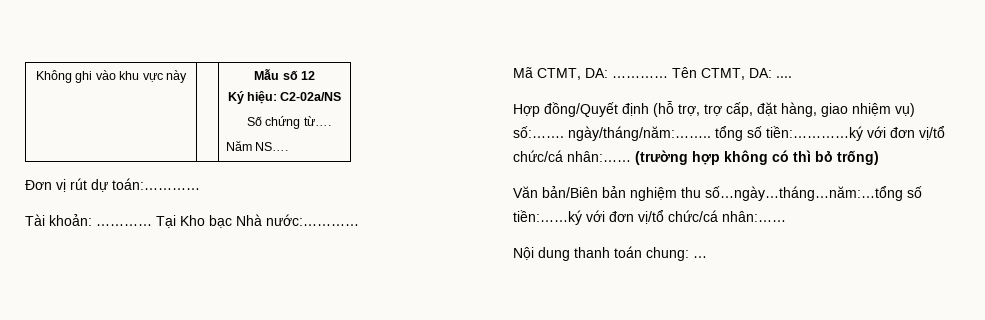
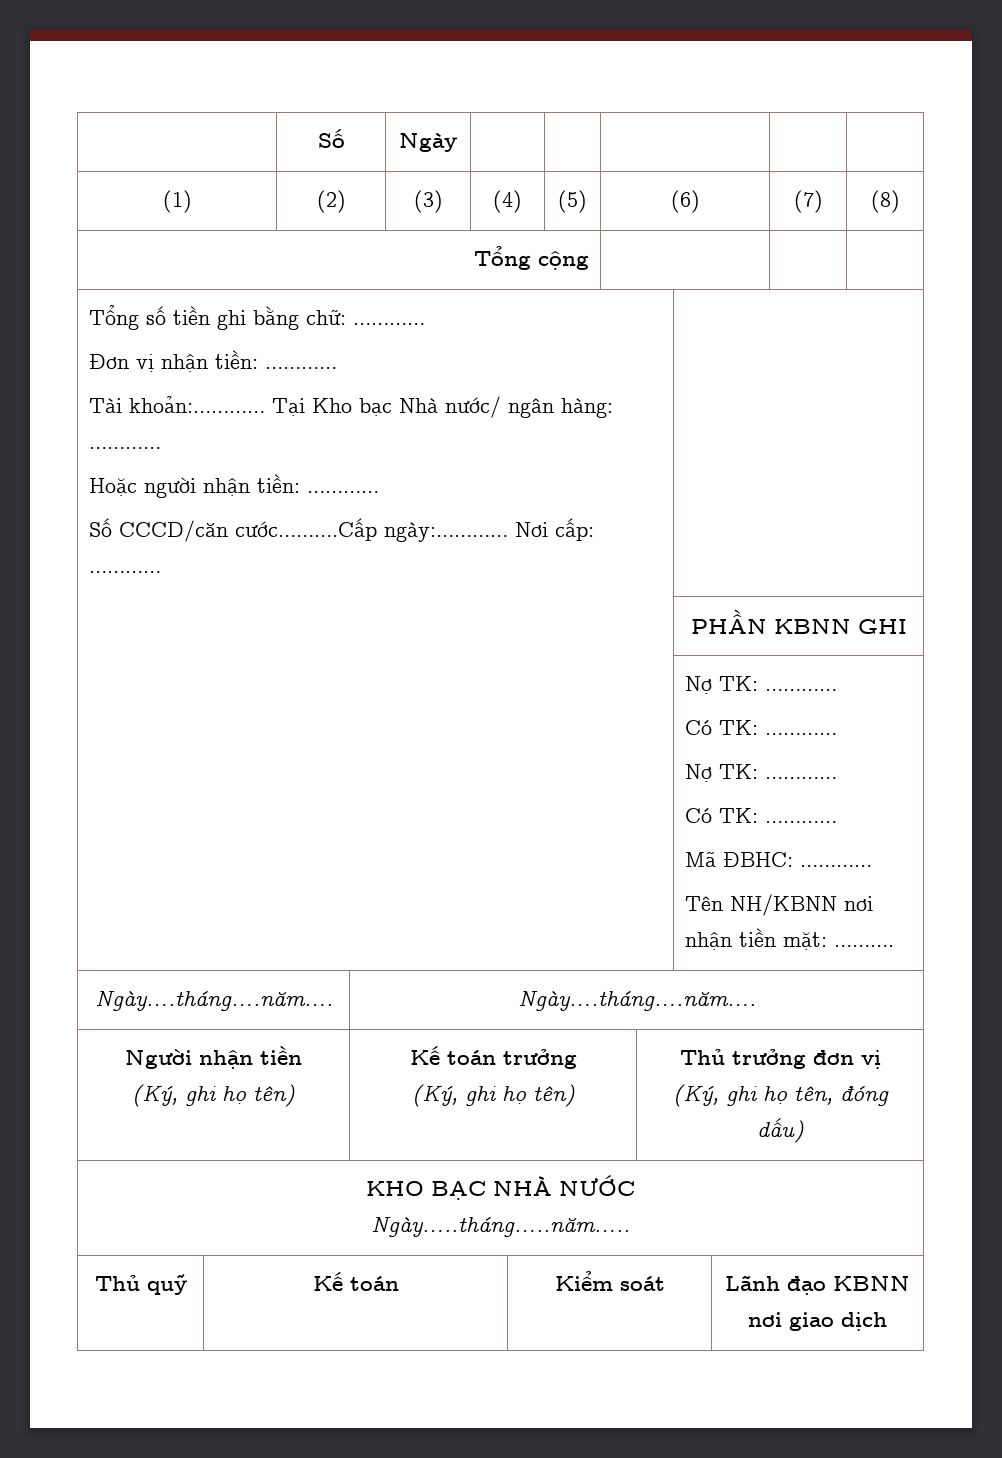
[36,70,187,83] [254,69,315,80] [227,91,342,104] [246,116,331,129] [225,140,289,151] [25,178,200,192] [25,214,359,228] [513,67,792,80] [513,101,915,117] [513,126,945,141] [513,150,879,165] [513,186,922,201] [513,210,786,225] [513,246,707,261] Không ghi vào khu vực này | | Mẫu số 12 // Ký hiệu: C2-02a/NS // Số chứng từ…. // Năm NS…. // Đơn vị rút dự toán:………… // Tài khoản: ………… Tại Kho bạc Nhà nước:………… // Mã CTMT, DA: ………… Tên CTMT, DA: .... // Hợp đồng/Quyết định (hỗ trợ, trợ cấp, đặt hàng, giao nhiệm vụ) số:……. ngày/tháng/năm:…….. tổng số tiền:…………ký với đơn vị/tổ chức/cá nhân:…… (trường hợp không có thì bỏ trống) // Văn bản/Biên bản nghiệm thu số…ngày…tháng…năm:…tổng số tiền:……ký với đơn vị/tổ chức/cá nhân:…… // Nội dung thanh toán chung: … -> [317,129,345,148] [399,133,457,152] [162,190,192,213] [316,190,346,213] [413,190,443,213] [493,190,522,213] [558,190,587,213] [670,190,700,213] [793,190,823,213] [870,190,900,213] [473,246,589,270] [89,305,426,330] [89,350,338,372] [89,396,614,418] [89,447,162,449] [89,474,380,498] [89,518,595,542] [89,571,162,573] [690,609,907,634] [685,676,838,694] [685,720,838,735] [685,764,838,782] [685,808,838,823] [685,851,873,867] [685,894,874,916] [685,928,895,950] [94,990,333,1011] [517,990,756,1011] [125,1046,302,1069] [132,1084,295,1107] [409,1046,577,1069] [411,1084,575,1107] [679,1049,881,1069] [672,1084,889,1107] [756,1118,804,1143] [366,1175,635,1200] [371,1216,630,1237] [94,1273,187,1295] [312,1272,399,1291] [554,1271,665,1291] [725,1275,910,1295] [748,1312,887,1331] | Số | Ngày | | | | | // (1) | (2) | (3) | (4) | (5) | (6) | (7) | (8) // Tổng cộng | | | // Tổng số tiền ghi bằng chữ: ………… // Đơn vị nhận tiền: ………… // Tài khoản:………… Tại Kho bạc Nhà nước/ ngân hàng: ………… // Hoặc người nhận tiền: ………… // Số CCCD/căn cước……….Cấp ngày:………… Nơi cấp: ………… | // | PHẦN KBNN GHI // | Nợ TK: ………… // Có TK: ………… // Nợ TK: ………… // Có TK: ………… // Mã ĐBHC: ………… // Tên NH/KBNN nơi nhận tiền mặt: ………. // Ngày….tháng….năm…. | Ngày….tháng….năm…. // Người nhận tiền // (Ký, ghi họ tên) | Kế toán trưởng // (Ký, ghi họ tên) | Thủ trưởng đơn vị // (Ký, ghi họ tên, đóng dấu) // KHO BẠC NHÀ NƯỚC // Ngày…..tháng…..năm….. // Thủ quỹ | Kế toán | Kiểm soát | Lãnh đạo KBNN nơi giao dịch

